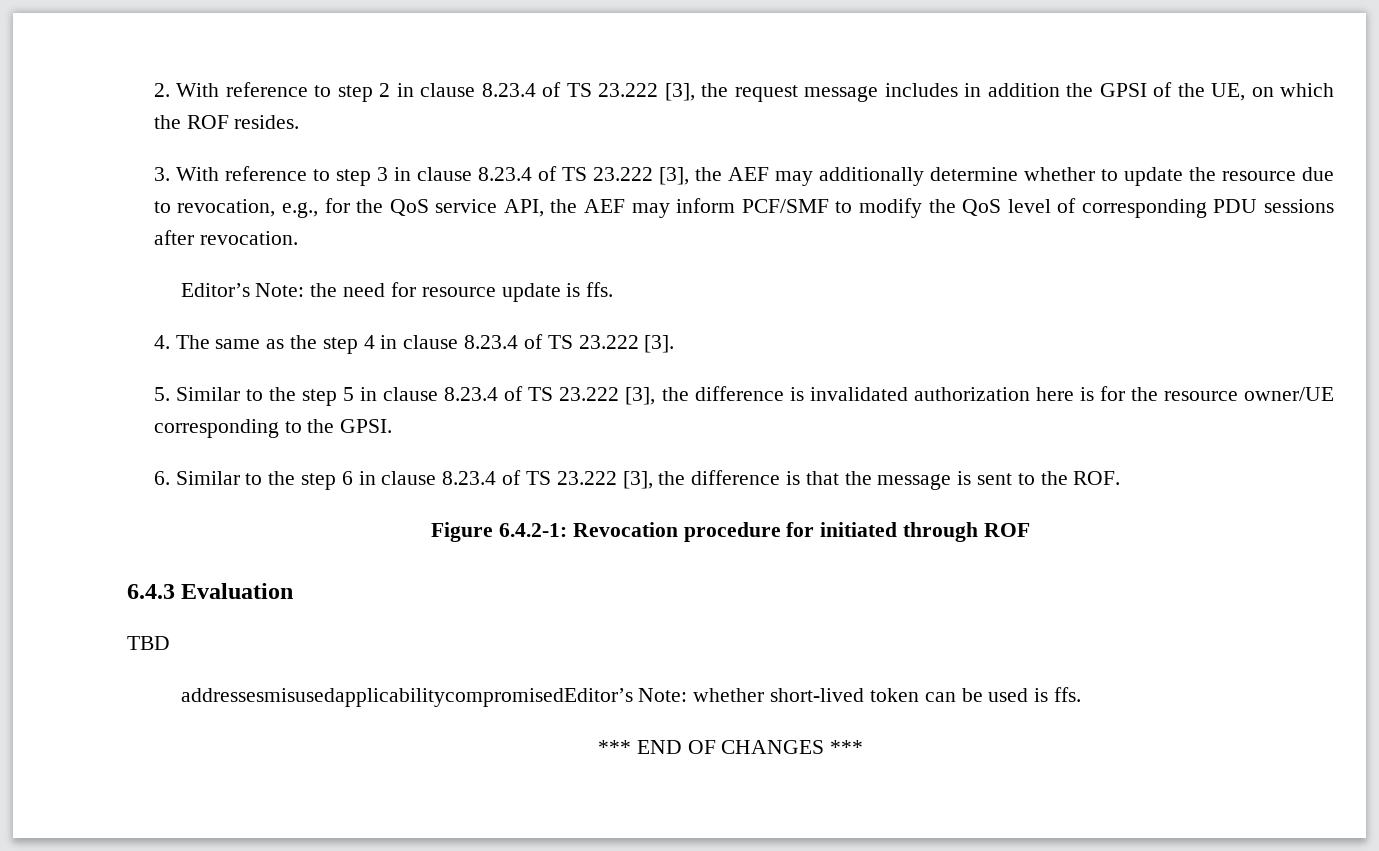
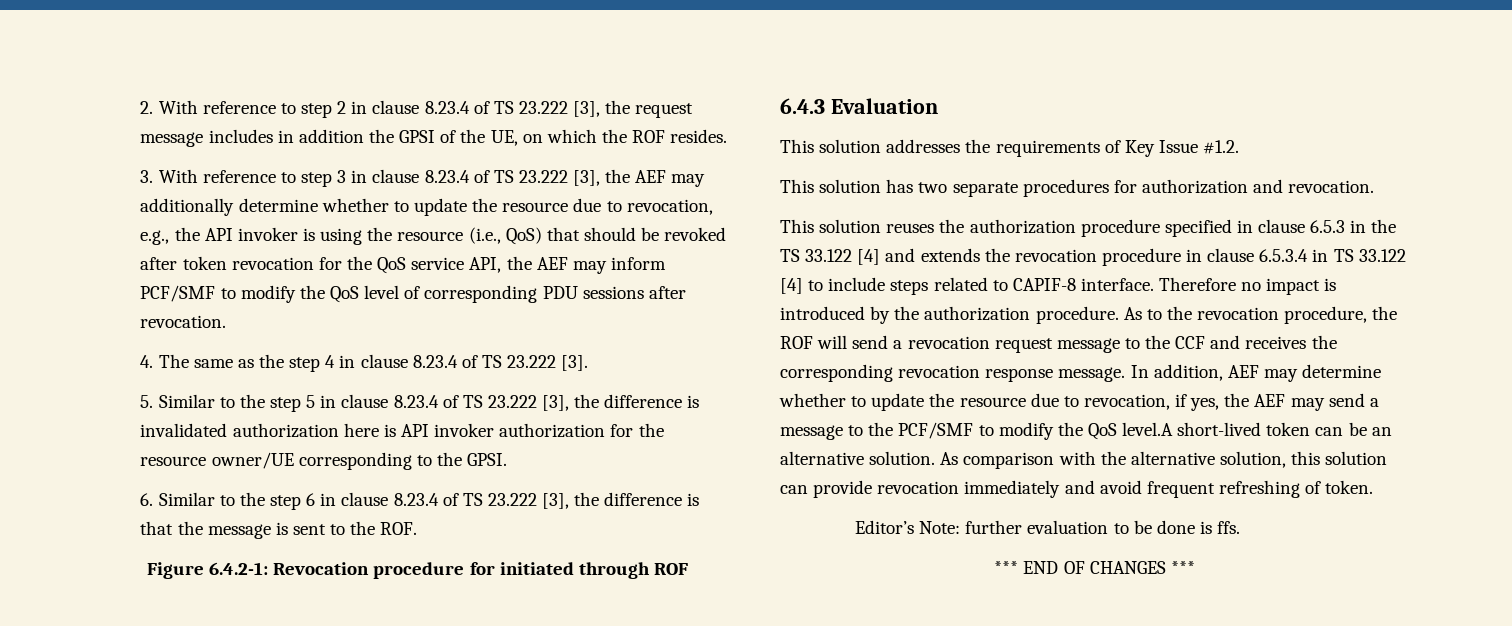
(318, 210) none -> [174,227,727,245] [140,256,314,270] the API invoker is using the resource (i.e., QoS) that should be revoked after token revocation
[180,282,614,302] // Editor’s Note: the need for resource update is ffs. -> (227, 321) none
(1094, 394) none -> [401,423,606,438] API invoker authorization
[127,636,170,650] [180,688,1029,707] TBD // addressesmisusedapplicabilitycompromisedEditor’s Note: whether short-lived token can be used -> [780,139,1240,157] [780,179,1375,197] [780,219,1397,237] [780,248,1406,266] [780,277,1337,295] [780,306,1398,324] [780,335,1337,353] [780,364,1382,382] [779,393,1379,411] [780,422,1392,440] [780,451,1388,469] [780,480,1374,498] [854,520,1195,534] This solution addresses the requirements of Key Issue #1.2. // This solution has two separate procedures for authorization and revocation. // This solution reuses the authorization procedure specified in clause 6.5.3 in the TS 33.122 [4] and extends the revocation procedure in clause 6.5.3.4 in TS 33.122 [4] to include steps related to CAPIF-8 interface. Therefore no impact is introduced by the authorization procedure. As to the revocation procedure, the ROF will send a revocation request message to the CCF and receives the corresponding revocation response message. In addition, AEF may determine whether to update the resource due to revocation, if yes, the AEF may send a message to the PCF/SMF to modify the QoS level.A short-lived token can be an alternative solution. As comparison with the alternative solution, this solution can provide revocation immediately and avoid frequent refreshing of token. // Editor’s Note: further evaluation to be done

